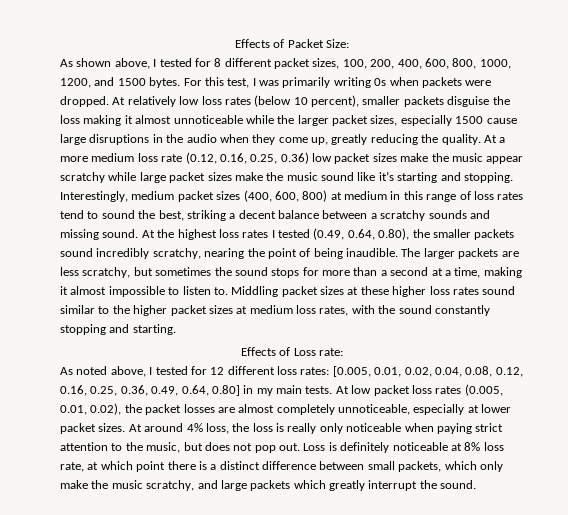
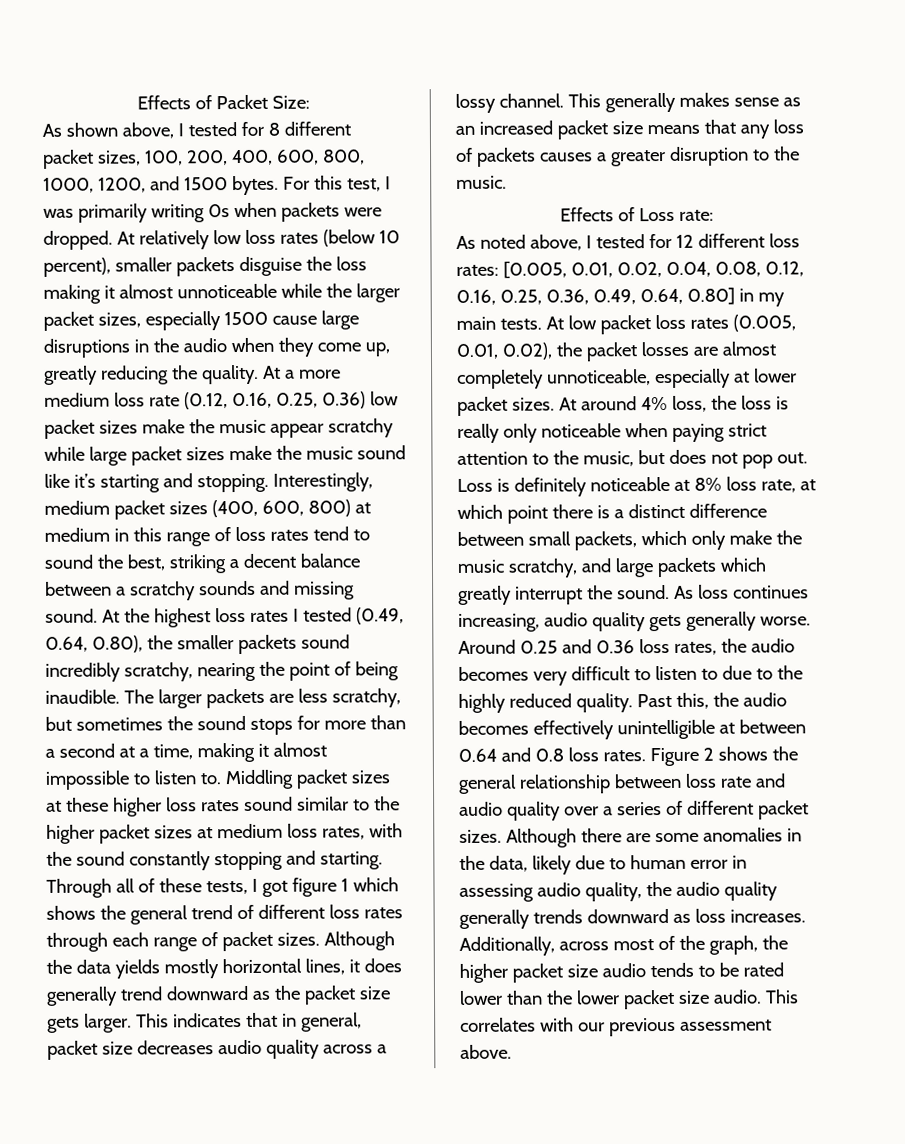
(176, 329) none -> [46,877,399,898] [46,904,403,925] [46,931,395,952] [46,958,402,979] [46,985,391,1006] [47,1012,362,1033] [47,1039,387,1060] [455,92,801,113] [455,119,804,140] [456,146,800,167] [456,175,507,189] Through all of these tests, I got figure 1 which shows the general trend of different loss rates through each range of packet sizes. Although the data yields mostly horizontal lines, it does generally trend downward as the packet size gets larger. This indicates that in general, packet size decreases audio quality across a lossy channel. This generally makes sense as an increased packet size means that any loss of packets causes a greater disruption to the music.
(477, 484) none -> [673,584,809,599] [458,611,811,632] [458,638,795,655] [458,665,803,686] [458,692,787,713] [458,719,806,740] [458,746,798,767] [458,773,786,794] [459,800,809,821] [459,827,802,848] [459,854,747,875] [459,881,778,902] [459,908,806,929] [459,935,788,956] [459,962,784,983] [459,989,799,1010] [460,1017,772,1037] [460,1044,512,1059] As loss continues increasing, audio quality gets generally worse. Around 0.25 and 0.36 loss rates, the audio becomes very difficult to listen to due to the highly reduced quality. Past this, the audio becomes effectively unintelligible at between 0.64 and 0.8 loss rates. Figure 2 shows the general relationship between loss rate and audio quality over a series of different packet sizes. Although there are some anomalies in the data, likely due to human error in assessing audio quality, the audio quality generally trends downward as loss increases. Additionally, across most of the graph, the higher packet size audio tends to be rated lower than the lower packet size audio. This correlates with our previous assessment above.

